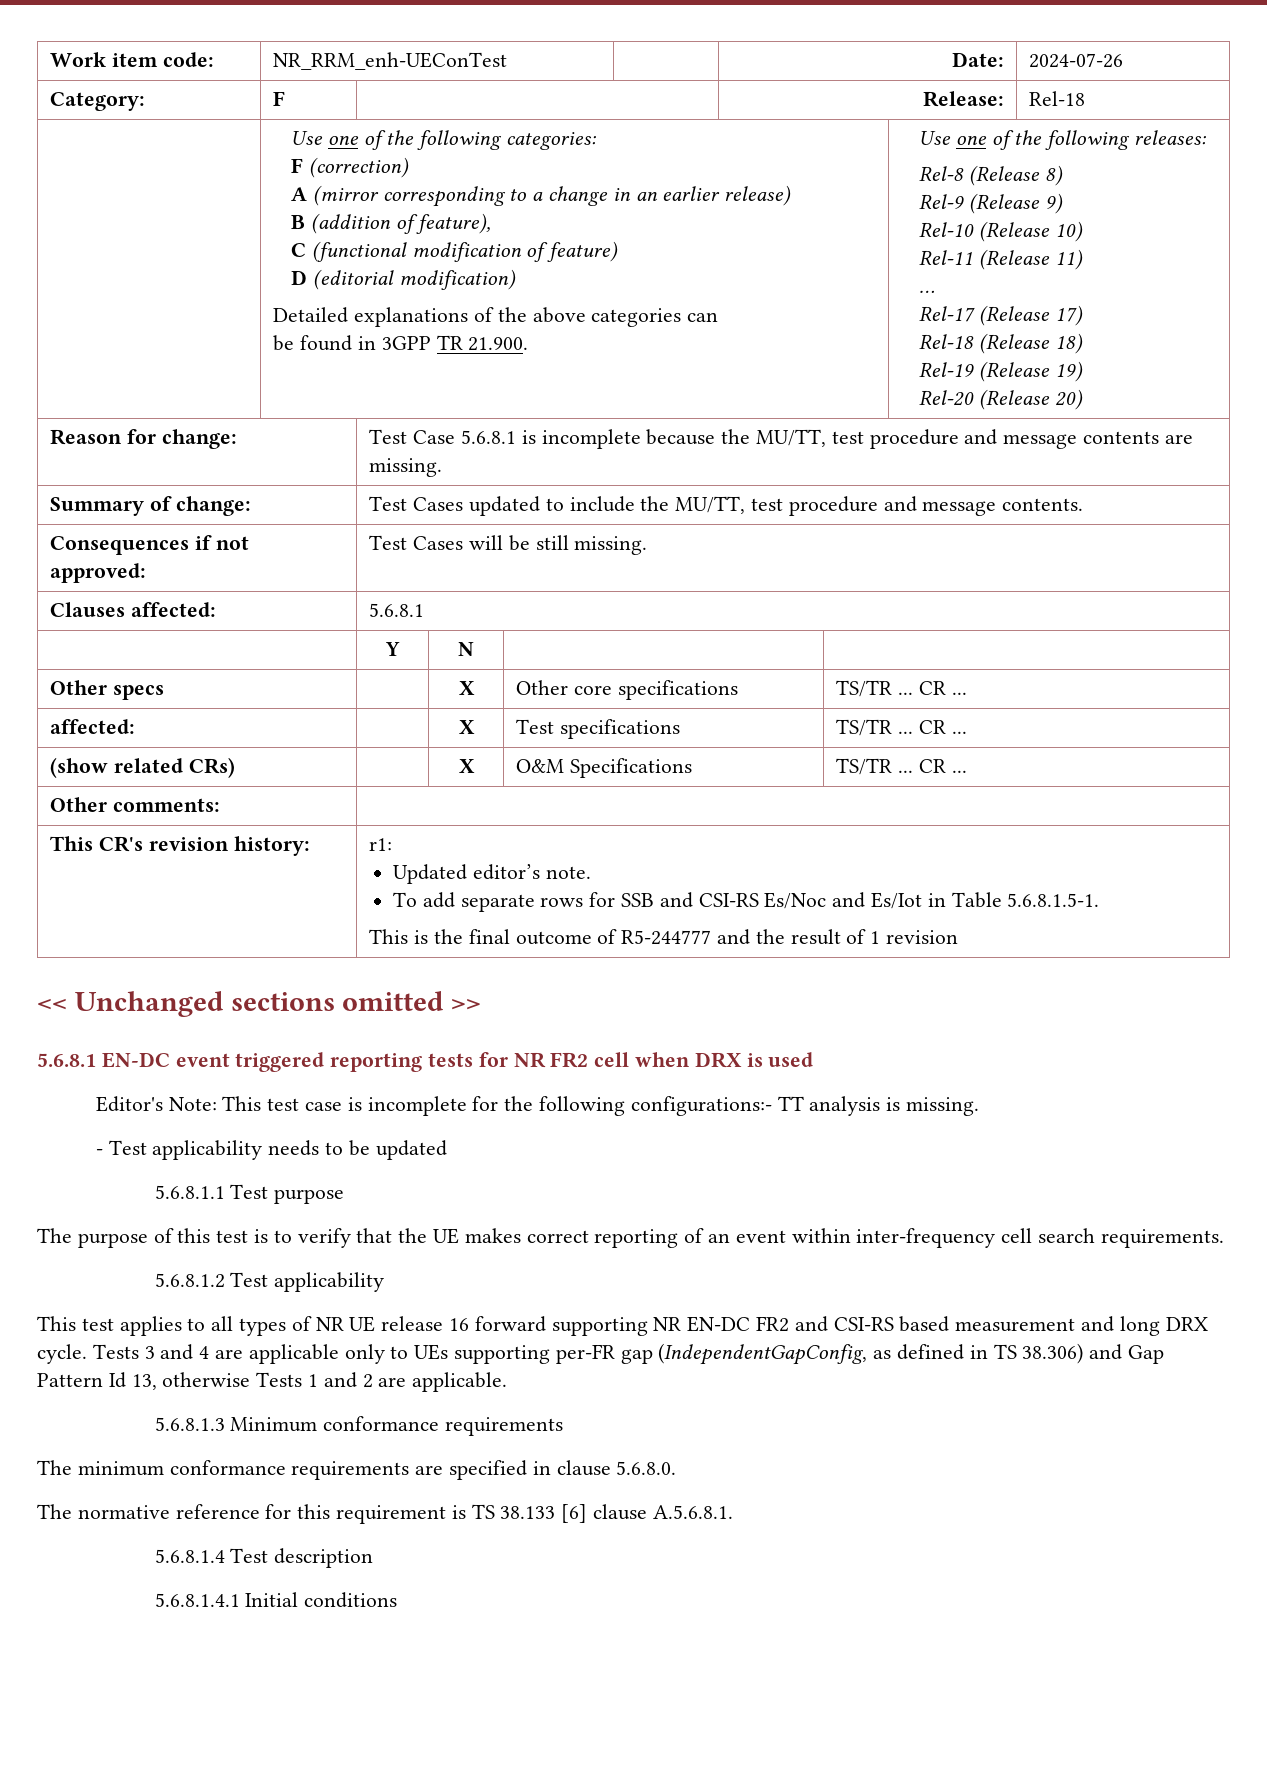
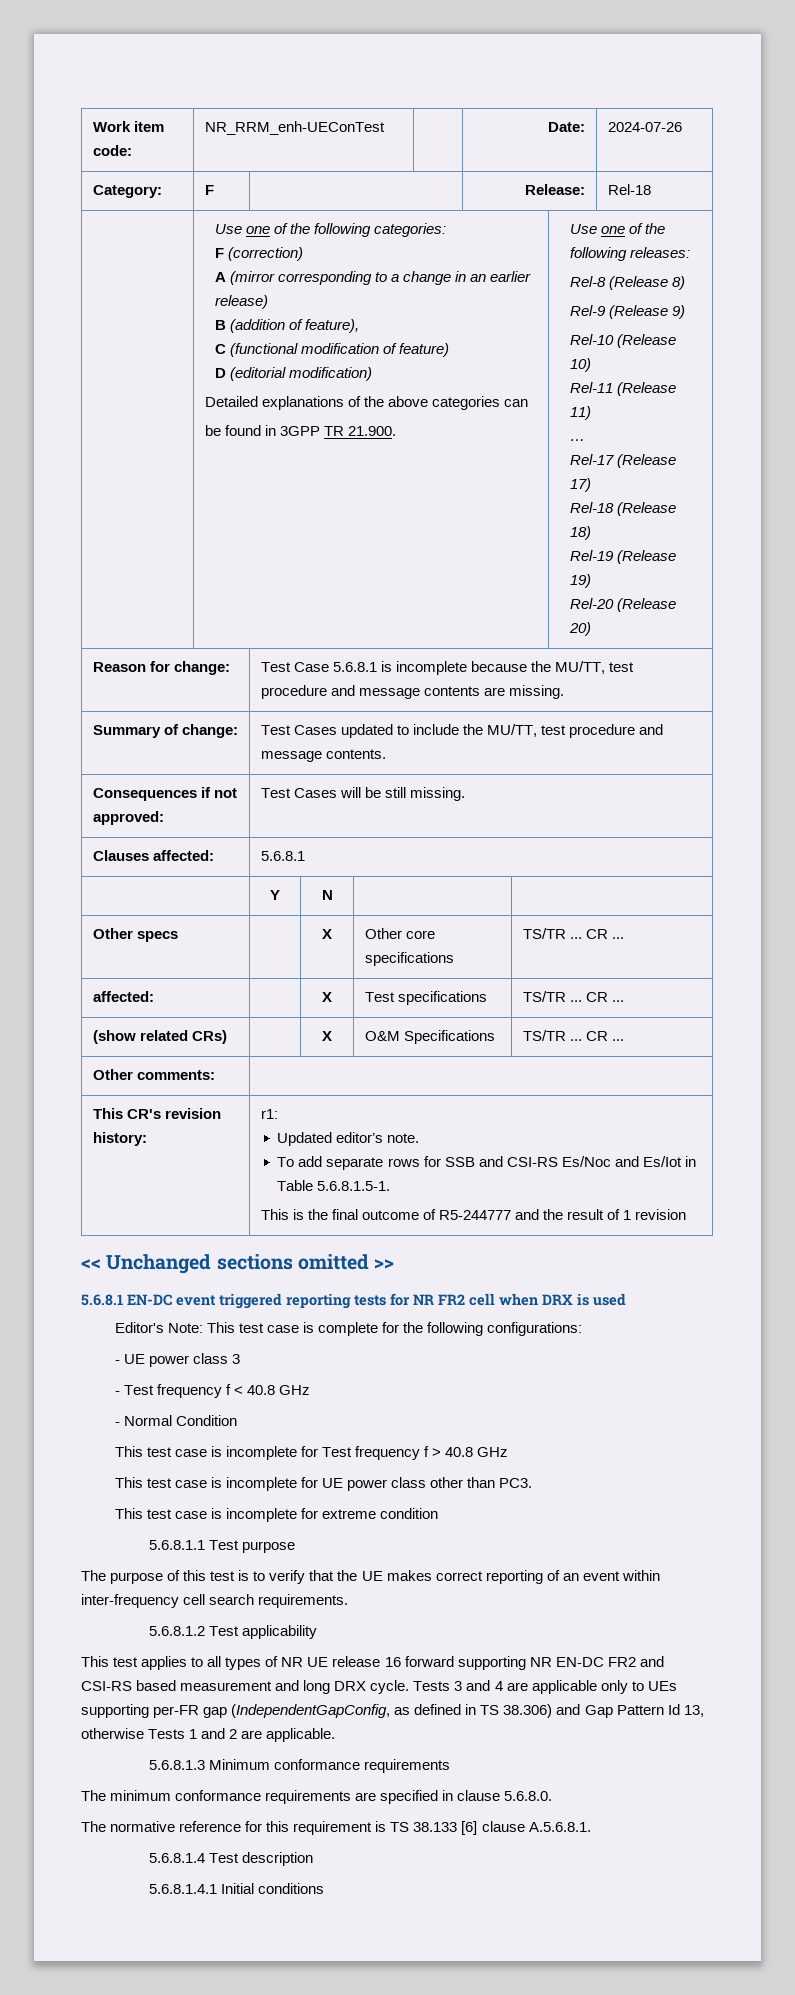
[367,1096,467,1116] incomplete -> [318,1322,379,1336] complete
[630,1096,980,1116] [95,1140,447,1160] configurations:- TT analysis is missing. // - Test applicability needs to be updated -> [487,1322,583,1336] [114,1353,240,1367] [114,1384,311,1398] [114,1415,237,1426] [114,1446,509,1460] [114,1477,533,1491] [114,1508,439,1522] configurations: // - UE power class 3 // - Test frequency f < 40.8 GHz // - Normal Condition // This test case is incomplete for Test frequency f > 40.8 GHz // This test case is incomplete for UE power class other than PC3. // This test case is incomplete for extreme condition

